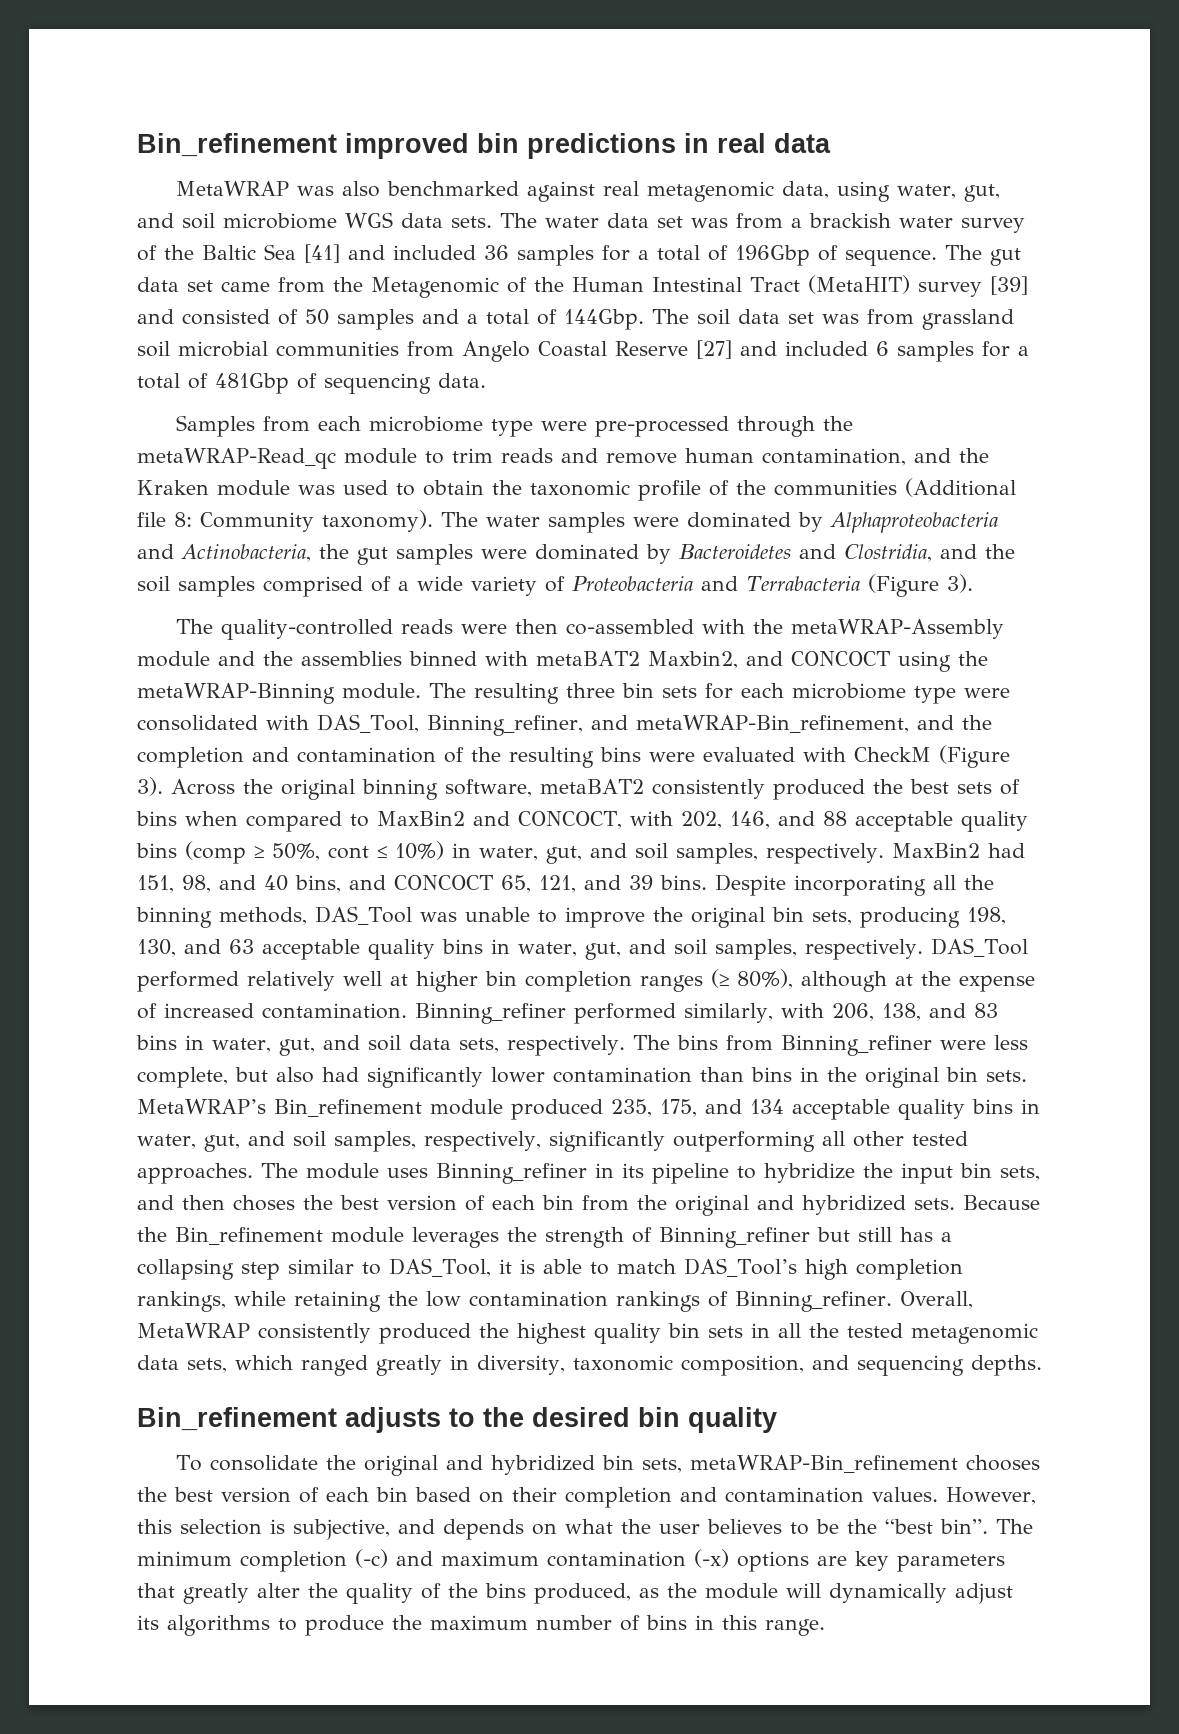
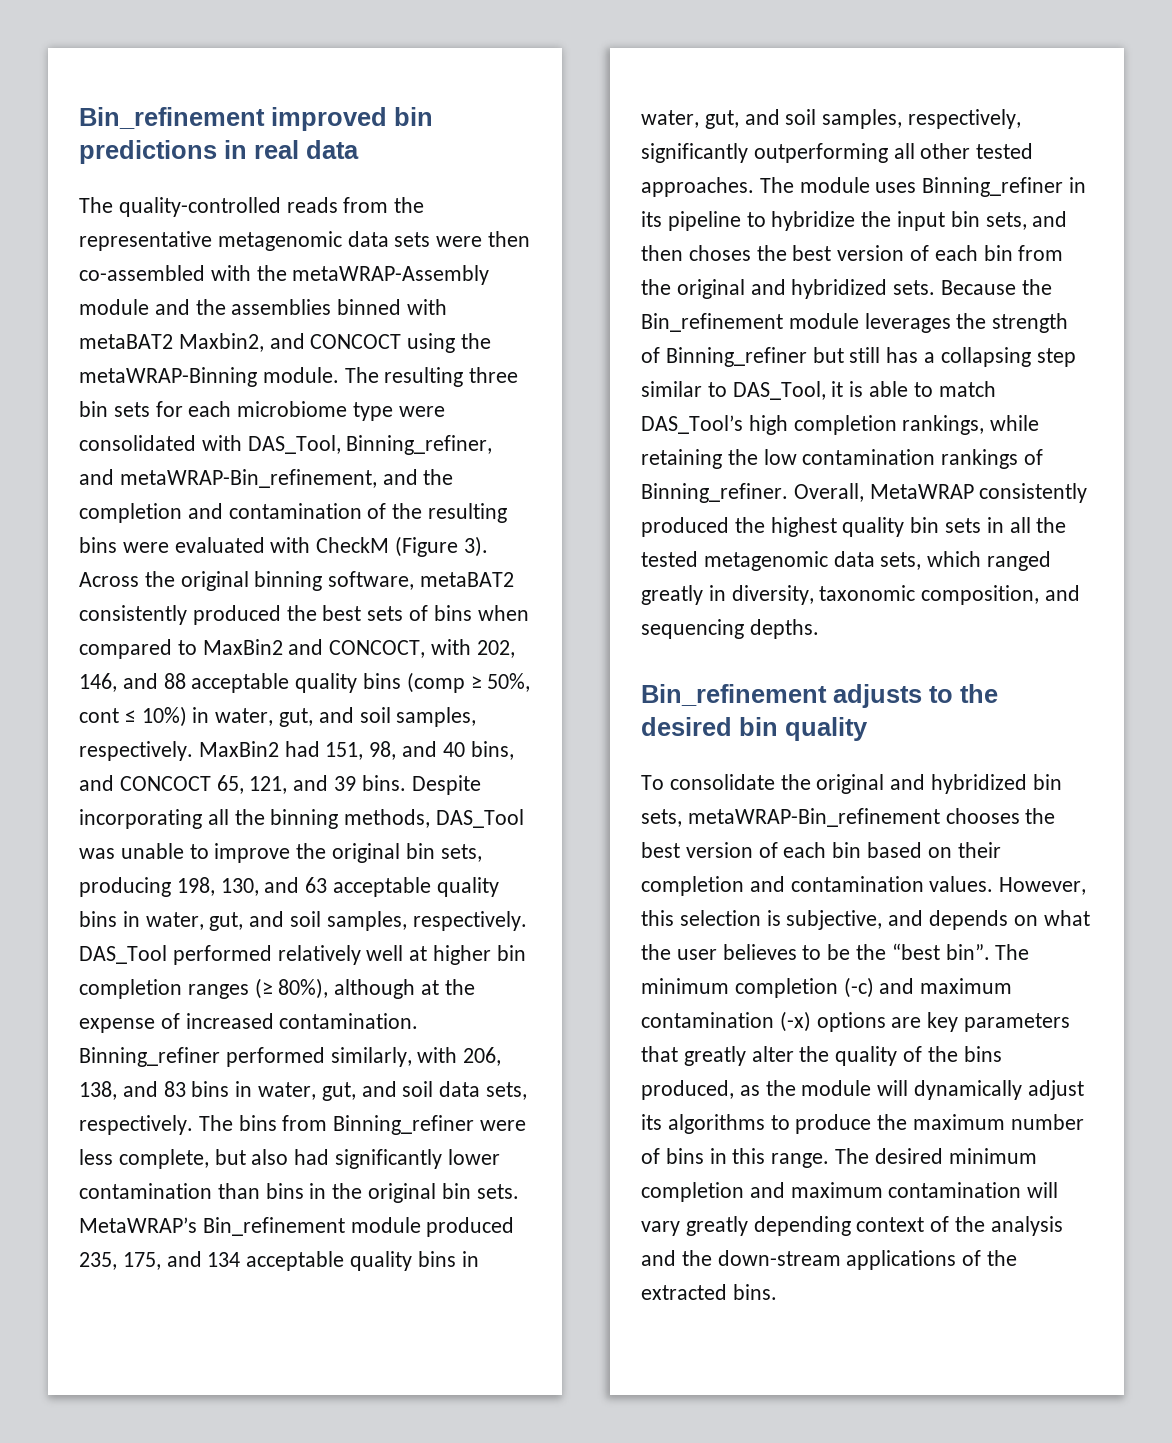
[176,181,1001,202] [137,212,1025,233] [137,244,1021,266] [137,275,1028,298] [137,309,1014,330] [137,340,1029,362] [137,373,486,394] [176,415,854,437] [137,448,989,469] [137,478,1016,501] [137,510,998,533] [137,544,1015,565] [137,574,973,597] [176,619,454,640] MetaWRAP was also benchmarked against real metagenomic data, using water, gut, and soil microbiome WGS data sets. The water data set was from a brackish water survey of the Baltic Sea [41] and included 36 samples for a total of 196Gbp of sequence. The gut data set came from the Metagenomic of the Human Intestinal Tract (MetaHIT) survey [39] and consisted of 50 samples and a total of 144Gbp. The soil data set was from grassland soil microbial communities from Angelo Coastal Reserve [27] and included 6 samples for a total of 481Gbp of sequencing data. // Samples from each microbiome type were pre-processed through the metaWRAP-Read_qc module to trim reads and remove human contamination, and the Kraken module was used to obtain the taxonomic profile of the communities (Additional file 8: Community taxonomy). The water samples were dominated by Alphaproteobacteria and Actinobacteria, the gut samples were dominated by Bacteroidetes and Clostridia, and the soil samples comprised of a wide variety of Proteobacteria and Terrabacteria (Figure 3). // The quality-controlled reads -> [79,197,425,217] [79,231,431,251] The quality-controlled reads from the representative metagenomic data sets
(825, 1627) none -> [835,1148,1037,1164] [641,1182,1059,1202] [641,1216,1063,1236] [641,1250,1018,1270] [641,1284,777,1300] The desired minimum completion and maximum contamination will vary greatly depending context of the analysis and the down-stream applications of the extracted bins.

